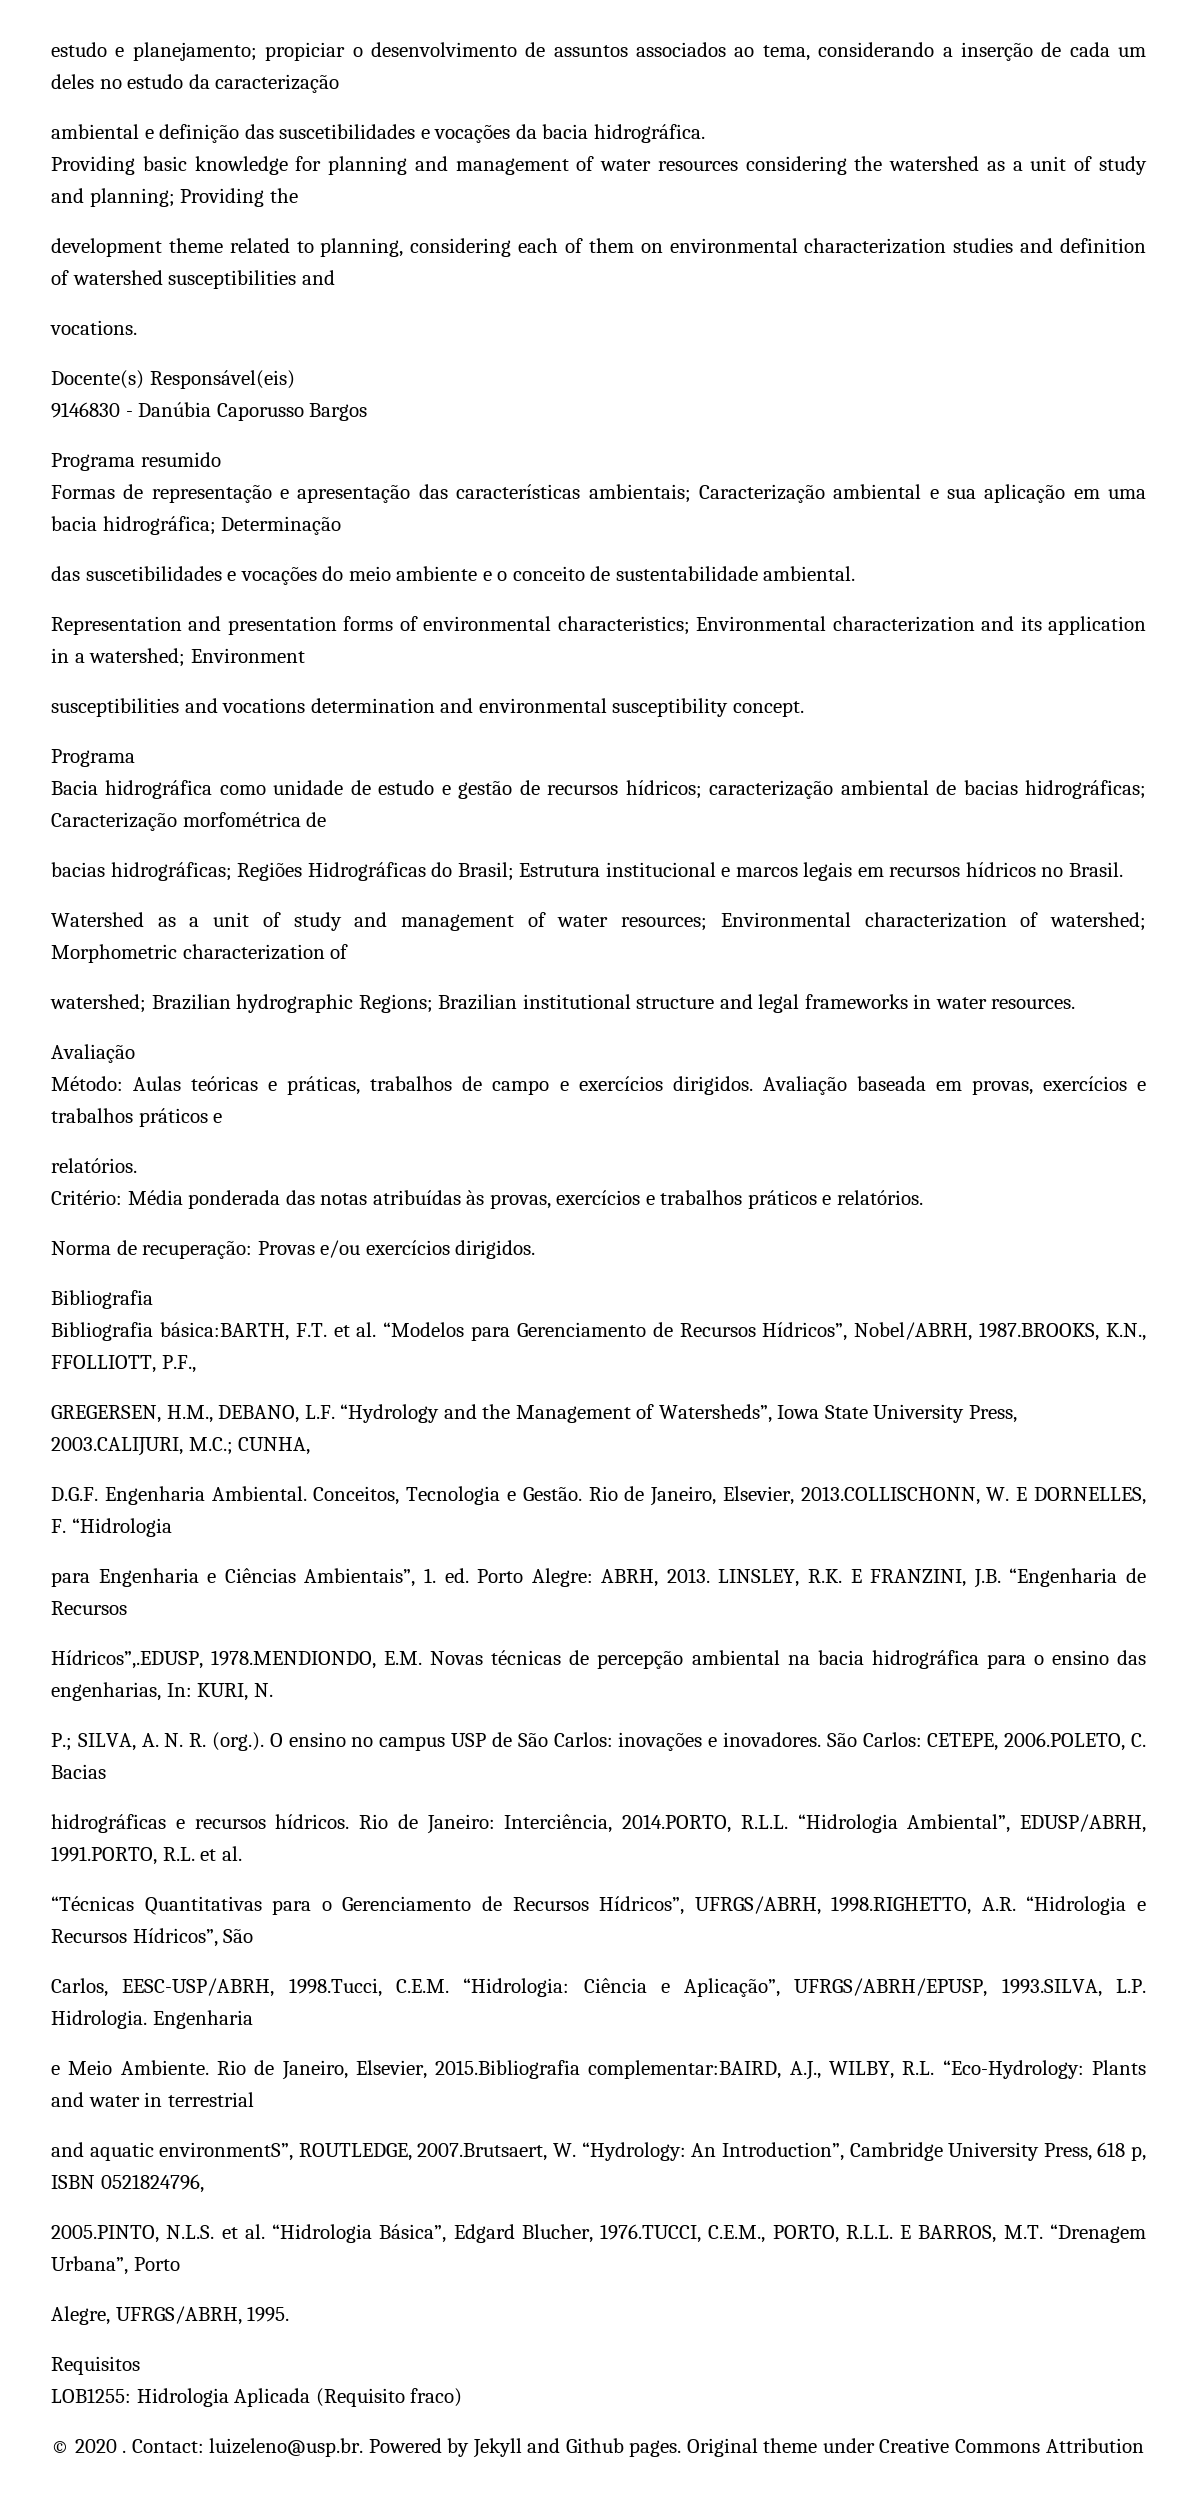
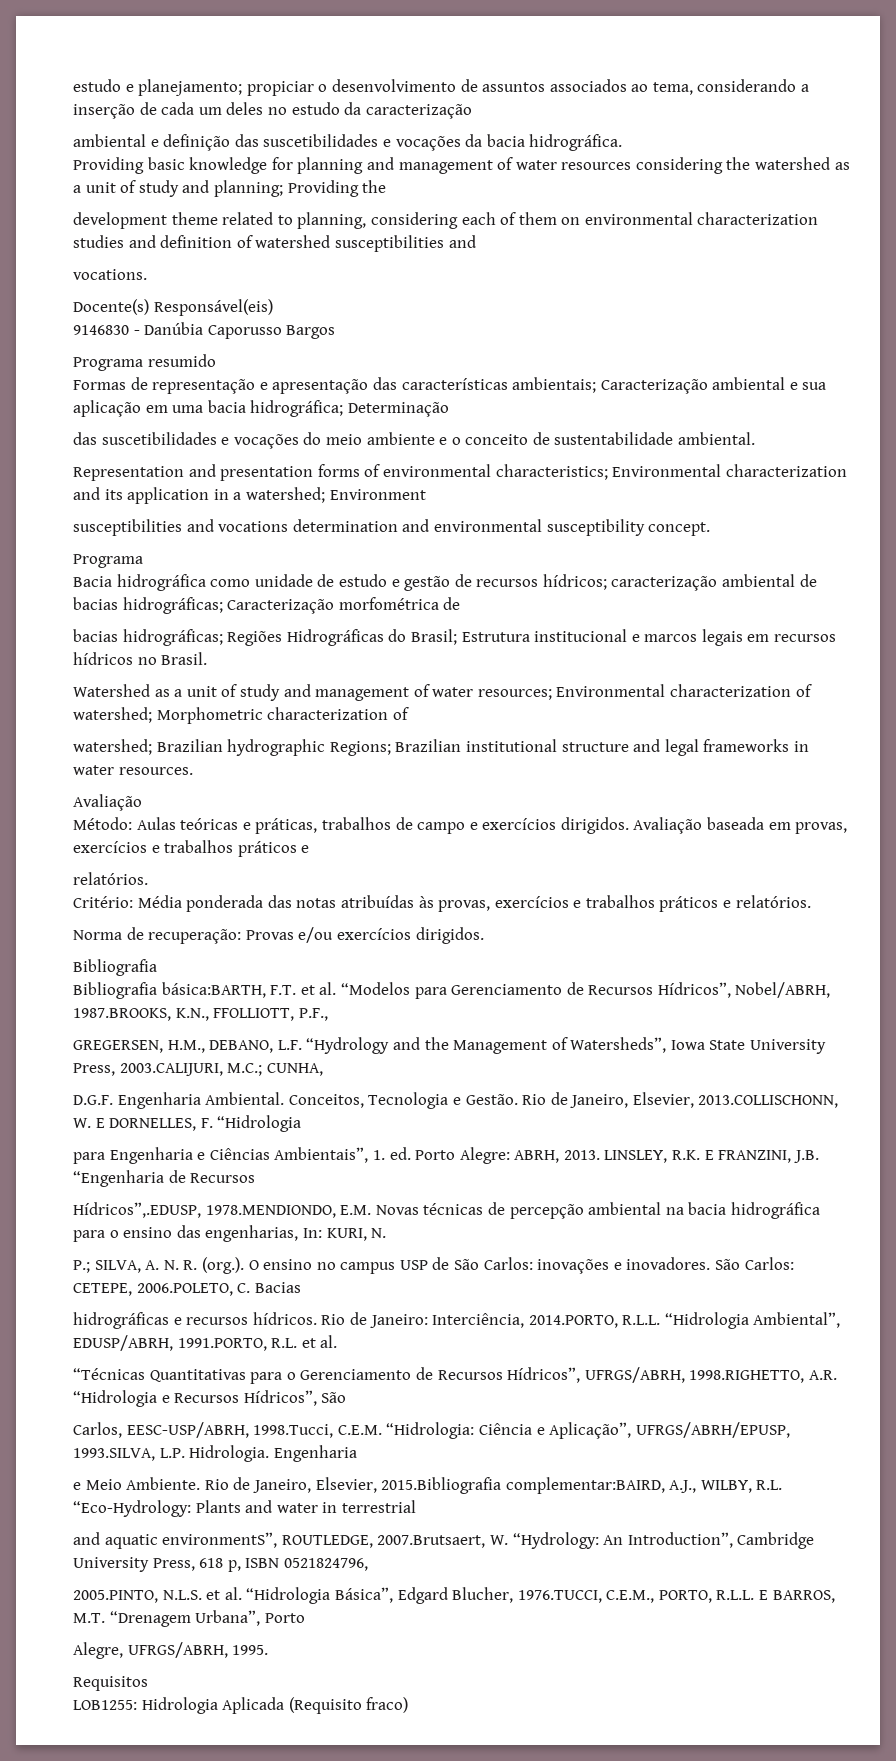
[51,2438,1144,2458] // © 2020 . Contact: luizeleno@usp.br. Powered by Jekyll and Github pages. Original theme under Creative Commons Attribution -> (409, 1705) none

